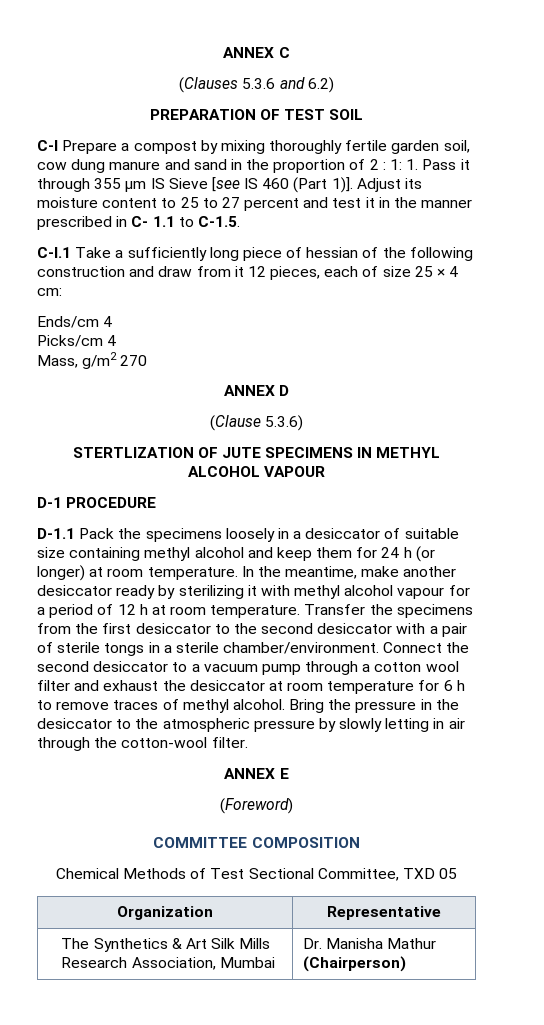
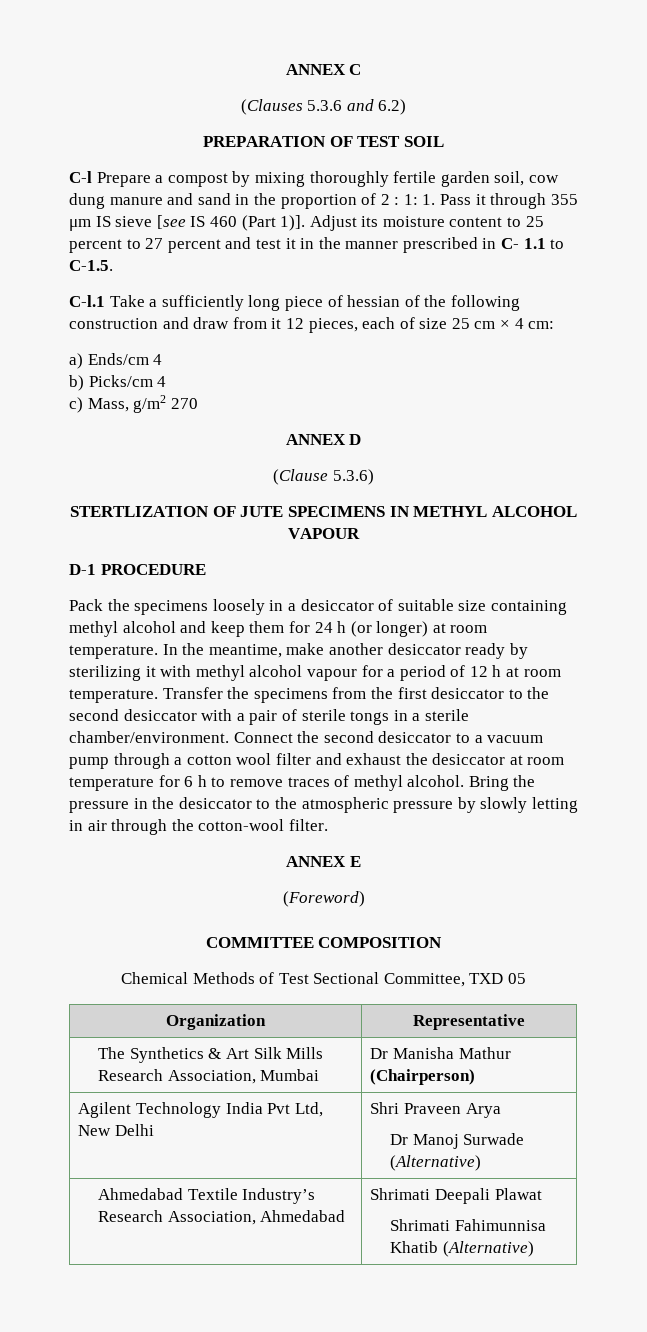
[168,178,208,189] Sieve -> [115,216,153,227] sieve
(199, 202) none -> [69,239,122,253] percent
(433, 271) none -> [474,321,496,329] cm
(62, 292) none -> [69,353,83,369] a)
(113, 321) none -> [69,375,84,391] b)
(117, 340) none -> [69,397,83,413] c)
[37,528,75,539] D-1.1 -> (206, 569) none
[302,938,322,949] Dr. -> [370,1048,389,1059] Dr
(406, 964) none -> [78,1102,323,1118] [78,1124,155,1136] [370,1102,501,1118] [390,1133,525,1149] [390,1155,482,1171] [98,1188,316,1204] [98,1210,346,1225] [370,1188,542,1204] [390,1219,546,1231] [390,1241,534,1257] // Agilent Technology India Pvt Ltd, New Delhi | Shri Praveen Arya // Dr Manoj Surwade (Alternative) // Ahmedabad Textile Industry’s Research Association, Ahmedabad | Shrimati Deepali Plawat // Shrimati Fahimunnisa Khatib (Alternative)

